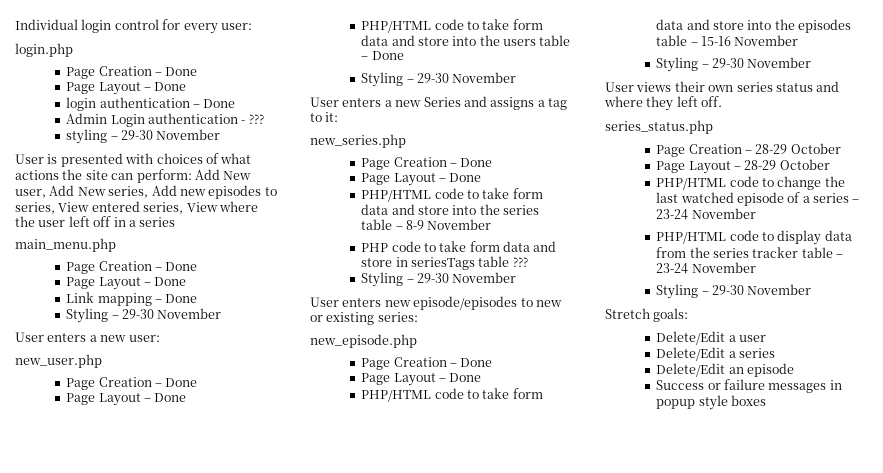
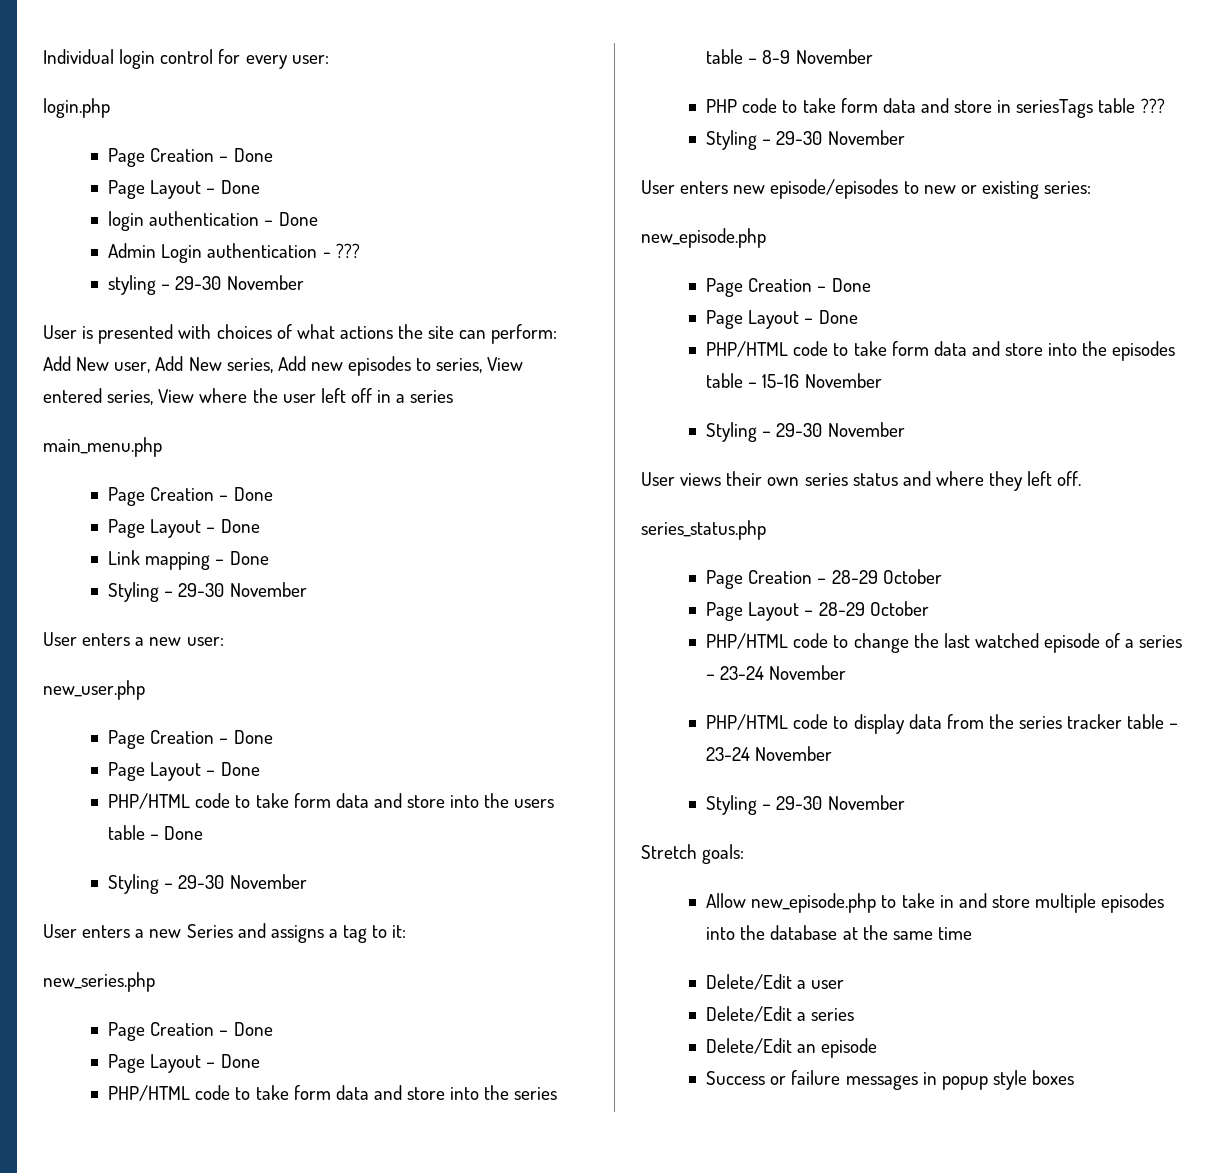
(689, 315) none -> [706,893,1165,913] [706,925,972,940] // Allow new_episode.php to take in and store multiple episodes into the database at the same time

